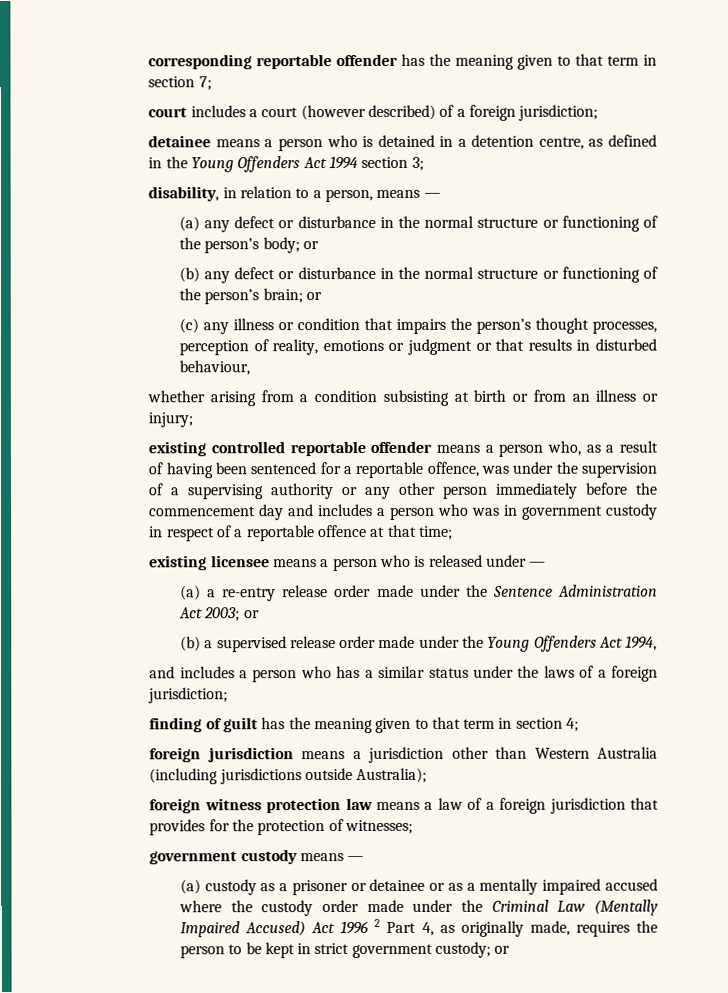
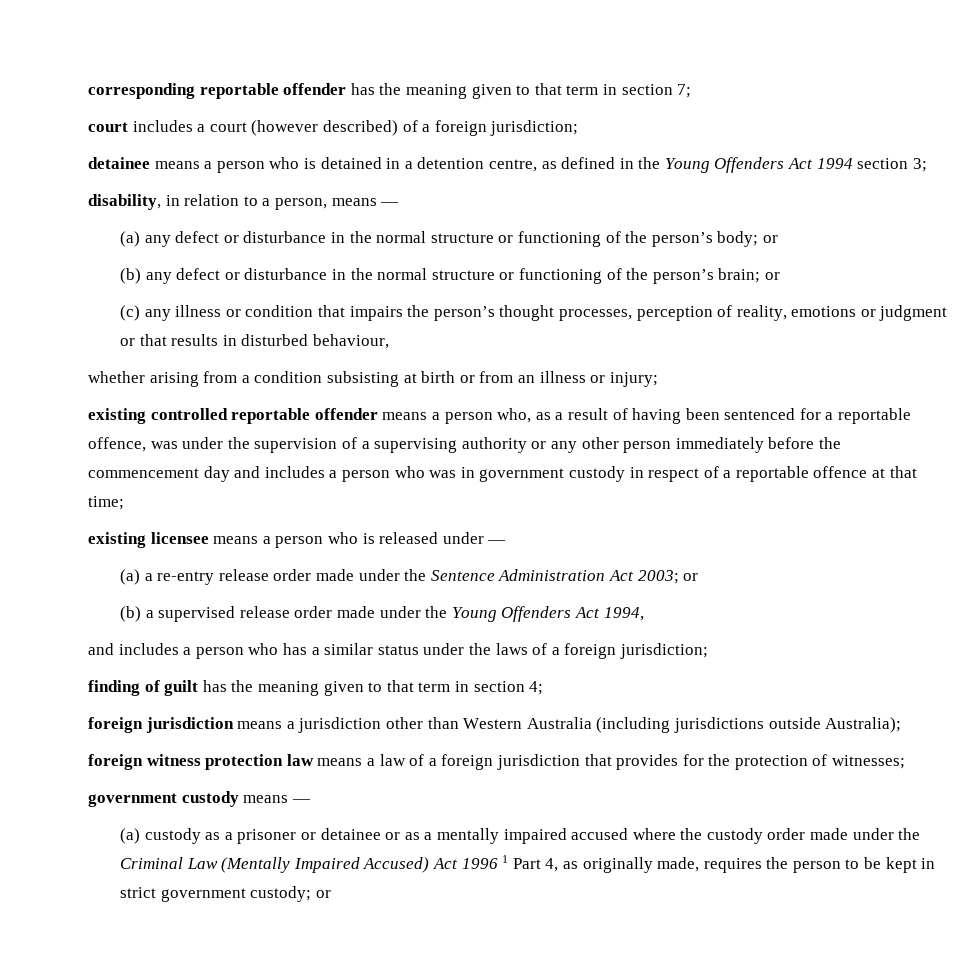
[374,918,381,927] 2 -> [502,855,509,863] 1

